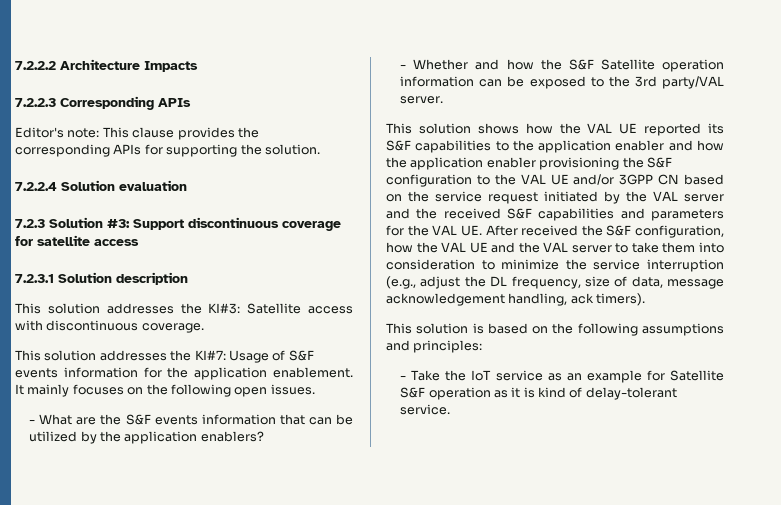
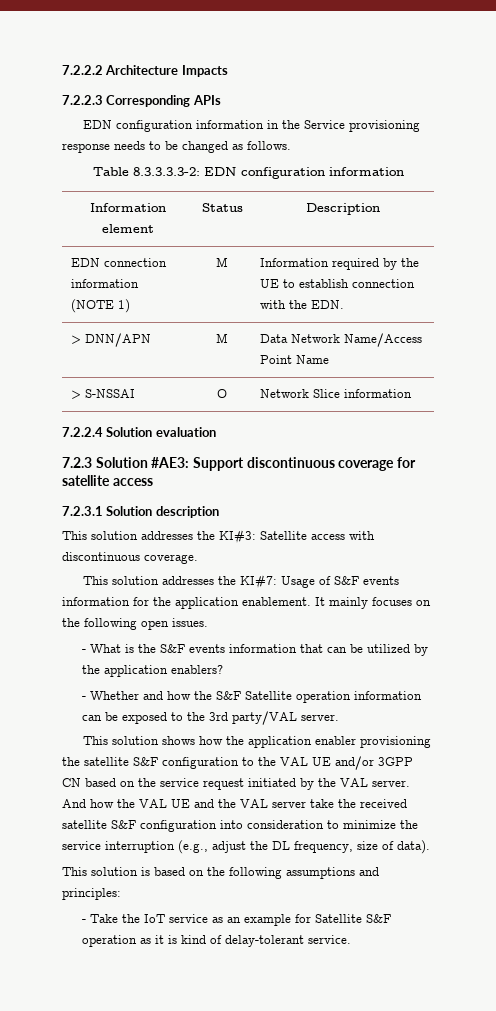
[15,127,259,140] [15,144,320,157] Editor's note: This clause provides the corresponding APIs for supporting the solution. -> [83,120,421,132] [62,141,291,153] [92,167,404,179] [89,203,166,212] [101,224,154,233] [201,203,243,212] [305,203,380,215] [70,258,167,267] [70,279,139,288] [70,299,130,313] [215,257,228,267] [259,258,419,270] [259,279,415,288] [259,300,344,309] [70,333,151,347] [215,333,228,343] [259,333,422,347] [259,355,329,364] [70,389,135,399] [216,389,227,398] [259,389,412,398] EDN configuration information in the Service provisioning response needs to be changed as follows. // Table 8.3.3.3.3-2: EDN configuration information // Information element | Status | Description // EDN connection information (NOTE 1) | M | Information required by the UE to establish connection with the EDN. // > DNN/APN | M | Data Network Name/Access Point Name // > S-NSSAI | O | Network Slice information
[107,219,130,228] #3: -> [151,457,190,468] #AE3:
[76,417,97,425] are -> [125,644,135,653] is
[587,123,724,136] [386,140,724,153] [386,157,407,168] VAL UE reported its S&F capabilities to the application enabler and how the -> (245, 740) none
(644, 162) none -> [84,757,129,766] satellite
[684,194,724,202] [386,208,724,221] [386,225,724,238] server and the received S&F capabilities and parameters for the VAL UE. After received the S&F configuration, -> [372,780,410,787] [62,799,86,808] server. And
[615,242,696,253] to take them -> [310,799,407,808] [62,820,217,832] take the received satellite S&F configuration
[631,276,724,289] [386,293,646,306] data, message acknowledgement handling, ack timers). -> [397,840,430,854] data).

